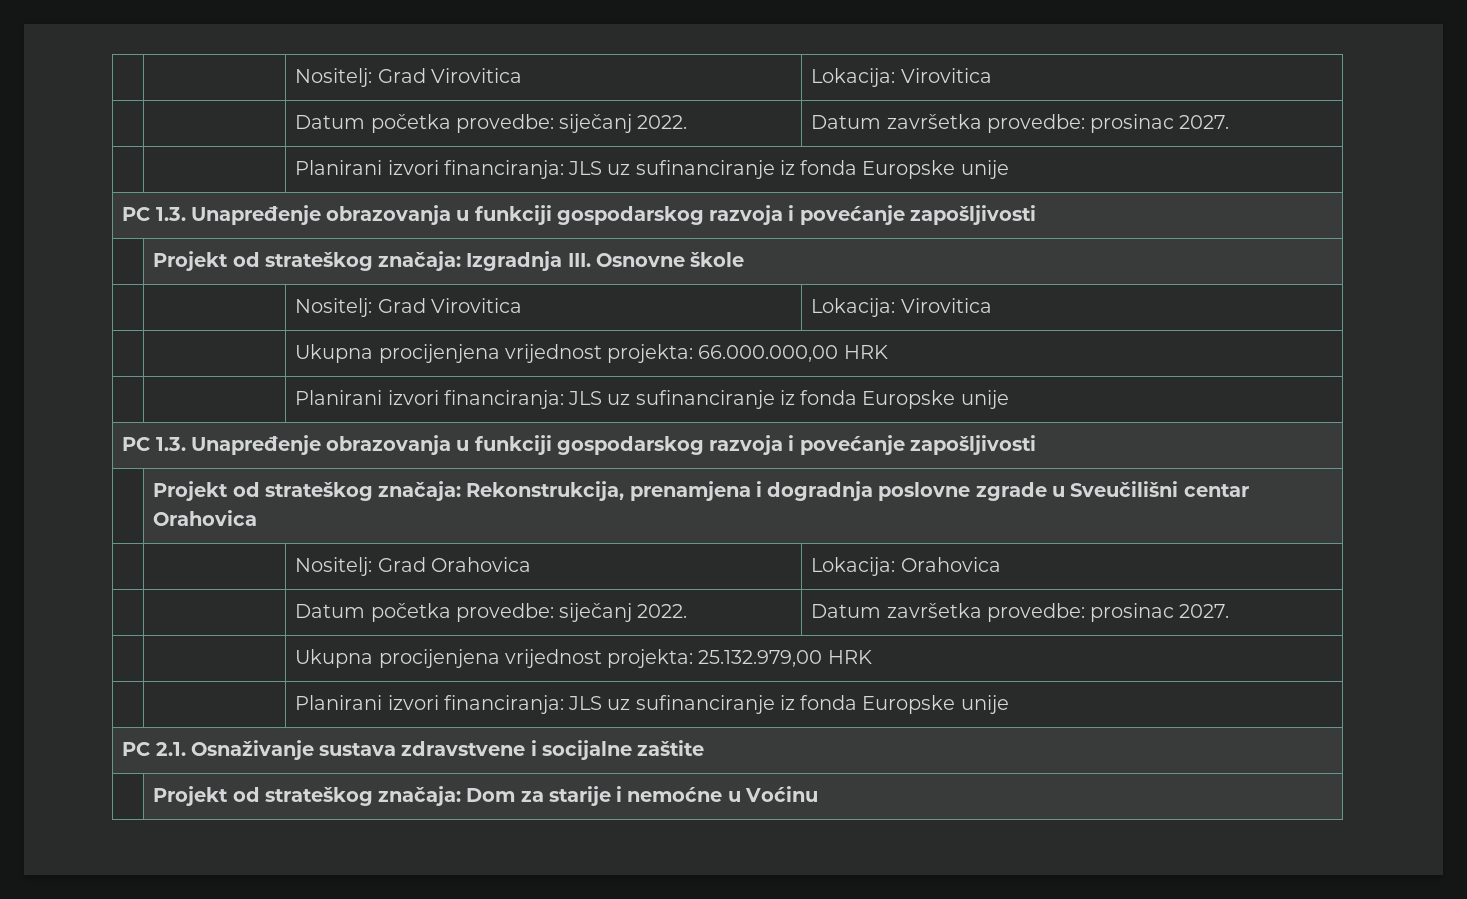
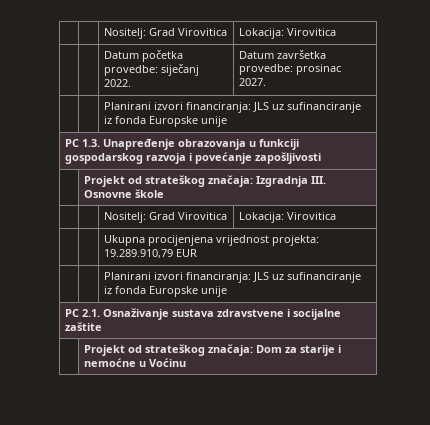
[698,345,888,362] [295,390,1009,409] [122,435,1036,455] [153,481,1249,501] [153,510,258,526] [295,557,531,576] [811,557,1001,576] [295,603,688,622] [811,603,1230,622] [295,649,872,668] 66.000.000,00 HRK // | | Planirani izvori financiranja: JLS uz sufinanciranje iz fonda Europske unije // PC 1.3. Unapređenje obrazovanja u funkciji gospodarskog razvoja i povećanje zapošljivosti // | Projekt od strateškog značaja: Rekonstrukcija, prenamjena i dogradnja poslovne zgrade u Sveučilišni centar Orahovica // | | Nositelj: Grad Orahovica | Lokacija: Orahovica // | | Datum početka provedbe: siječanj 2022. | Datum završetka provedbe: prosinac 2027. // | | Ukupna procijenjena vrijednost projekta: 25.132.979,00 HRK -> [104,249,198,258] 19.289.910,79 EUR

